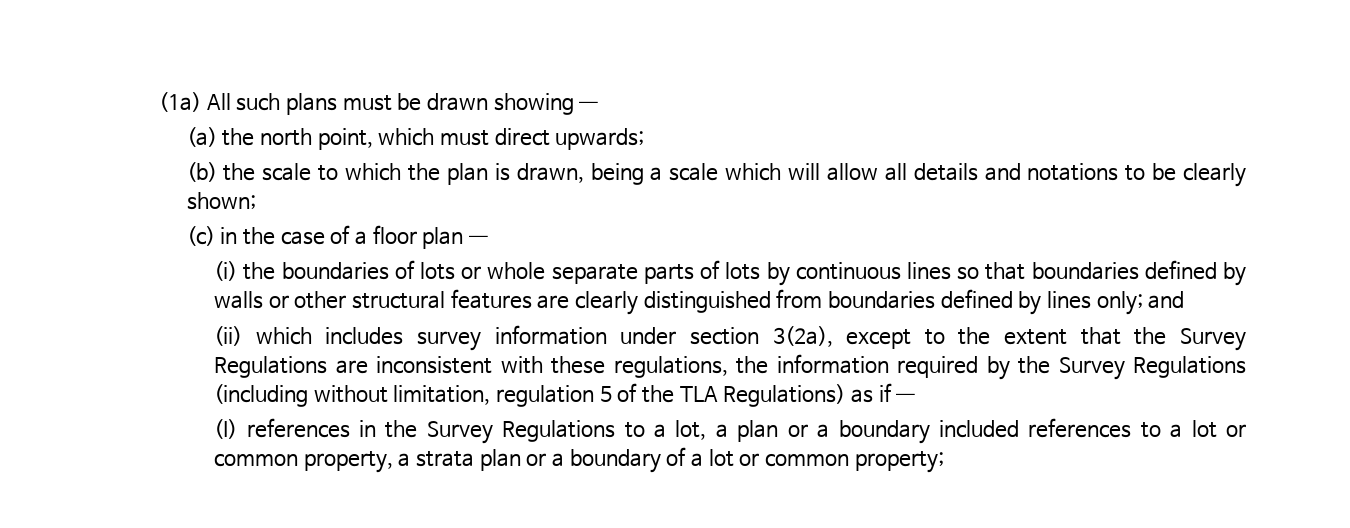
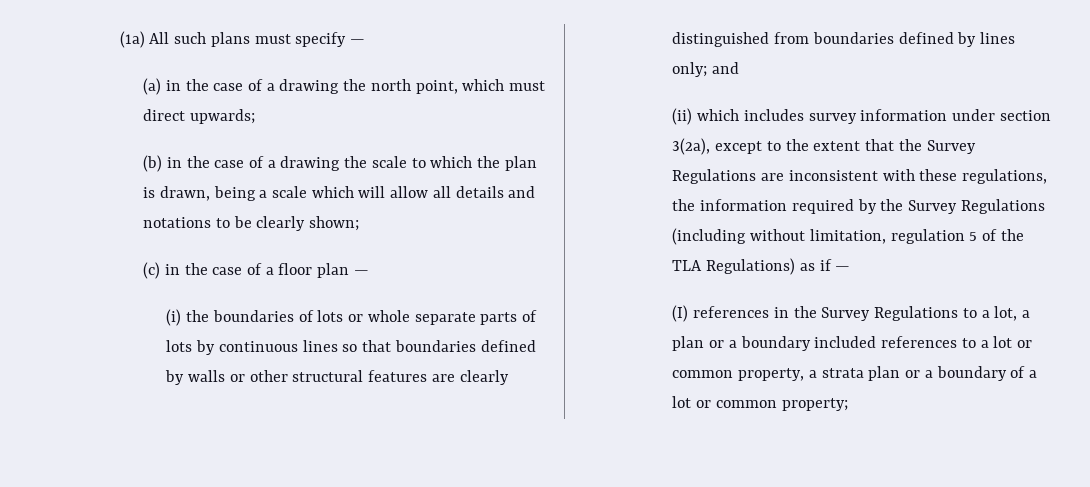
[397,93,574,115] be drawn showing -> [295,32,347,47] specify
(217, 137) none -> [165,79,340,94] in the case of a drawing
(217, 172) none -> [166,156,341,171] in the case of a drawing

